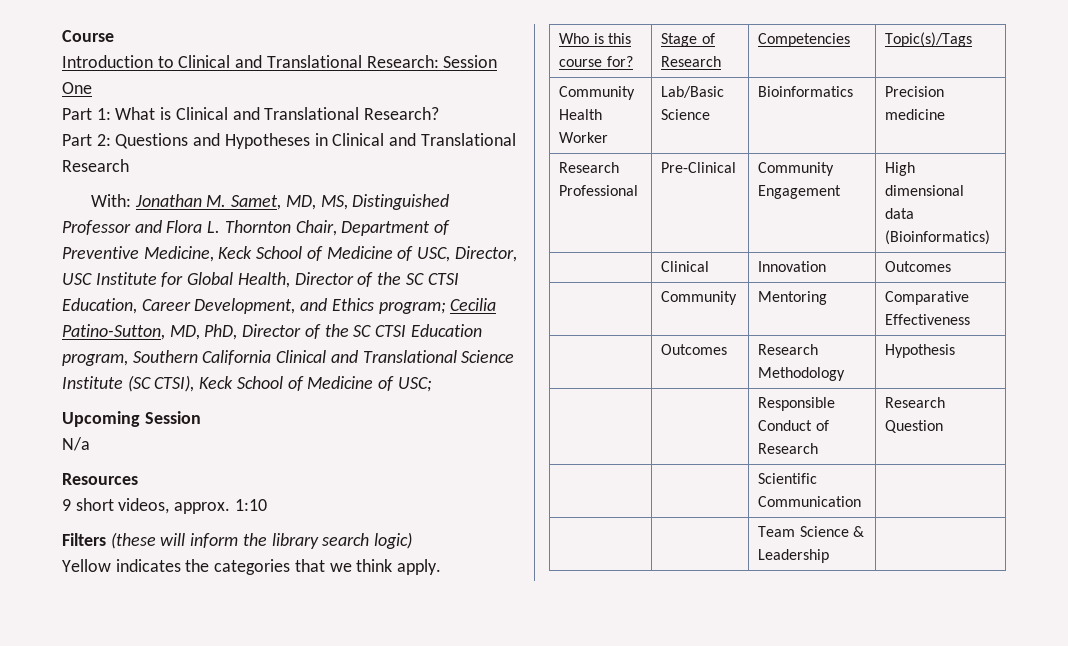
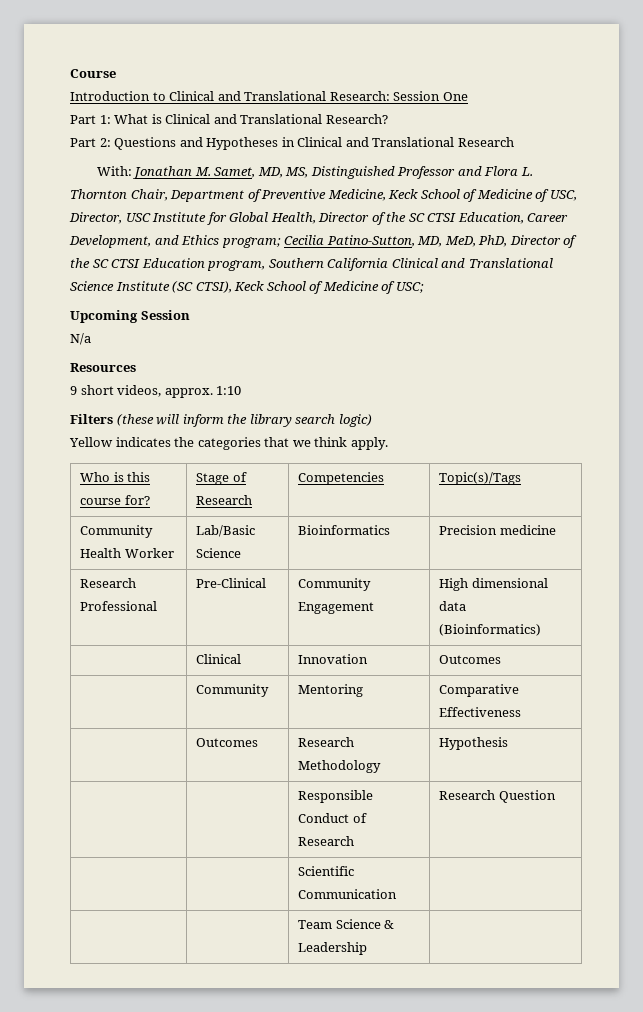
(200, 332) none -> [444,236,476,247] MeD,

